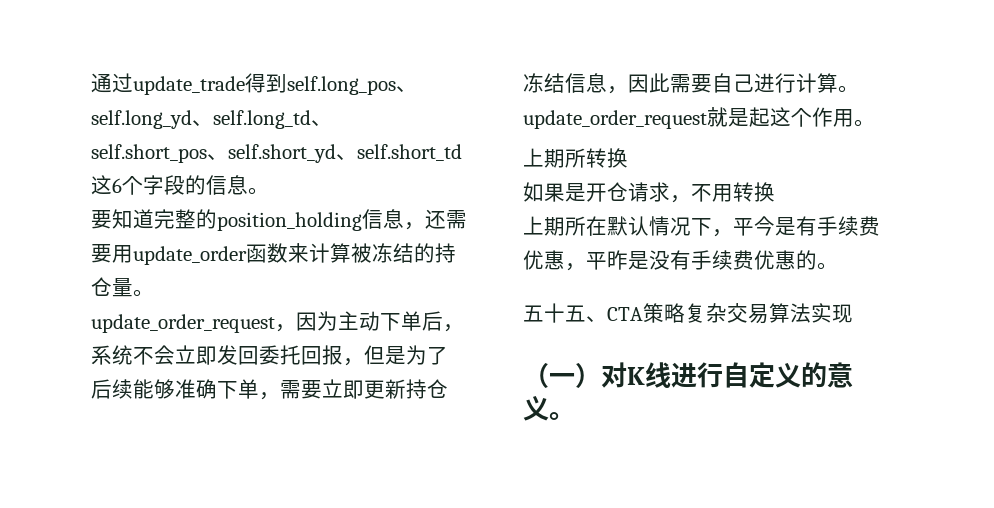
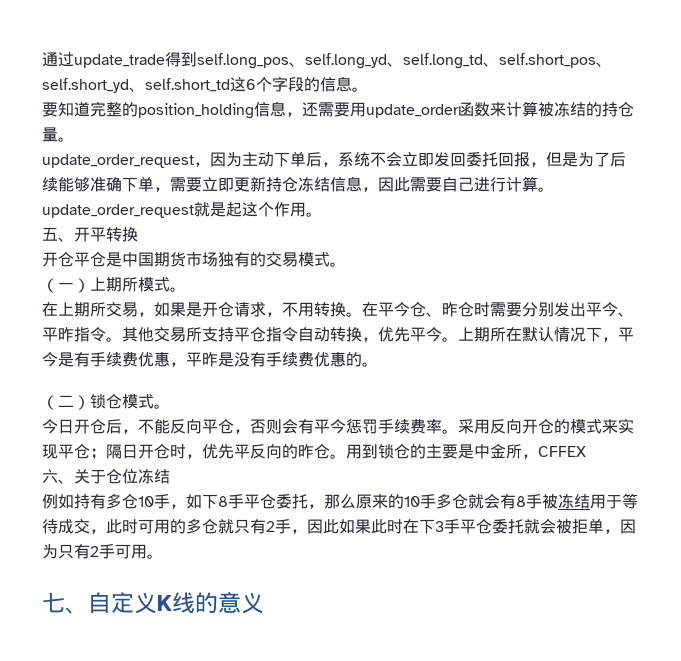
[523,148,628,168] 上期所转换 // -> [42,227,138,242] [42,251,346,267] [42,277,186,293] [42,302,154,317] 五、开平转换 // 开仓平仓是中国期货市场独有的交易模式。 // （一）上期所模式。 // 在上期所交易，
(775, 192) // -> [346,302,634,317] [42,327,458,342] 。在平今仓、昨仓时需要分别发出平今、平昨指令。其他交易所支持平仓指令自动转换，优先平今。
[523,303,853,324] [523,362,853,388] [523,396,575,421] 五十五、CTA策略复杂交易算法实现 // （一）对K线进行自定义的意义。 -> [42,394,170,410] [42,418,634,434] [42,444,586,460] [42,469,170,484] [42,493,638,509] [42,518,636,534] [42,544,163,559] [42,592,264,614] （二）锁仓模式。 // 今日开仓后，不能反向平仓，否则会有平今惩罚手续费率。采用反向开仓的模式来实现平仓；隔日开仓时，优先平反向的昨仓。用到锁仓的主要是中金所，CFFEX // 六、关于仓位冻结 // 例如持有多仓10手，如下8手平仓委托，那么原来的10手多仓就会有8手被冻结用于等待成交，此时可用的多仓就只有2手，因此如果此时在下3手平仓委托就会被拒单，因为只有2手可用。 // 七、自定义K线的意义

